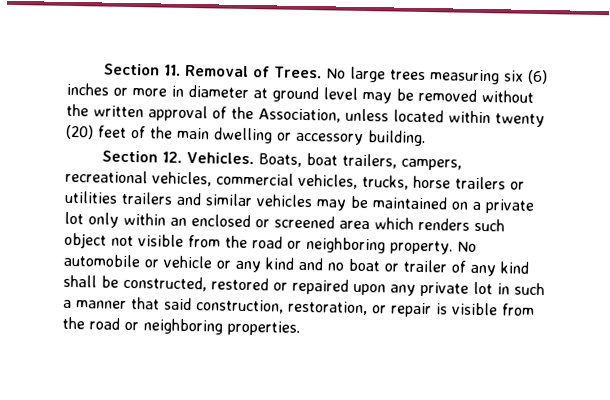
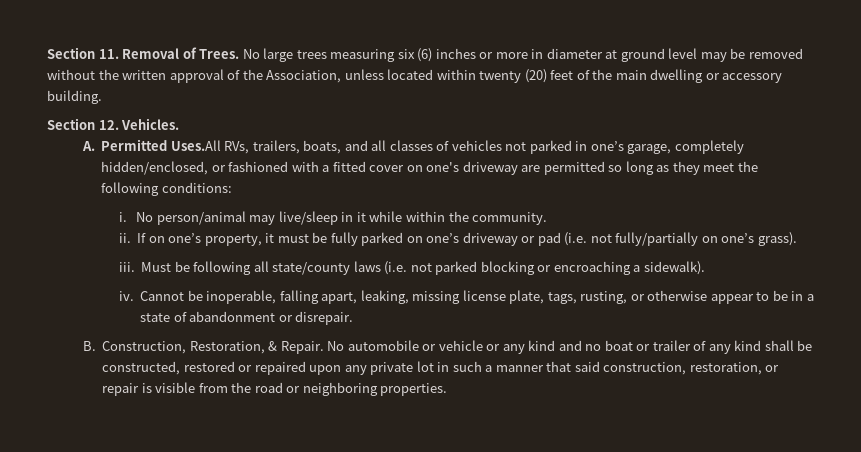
[258,153,463,171] [65,169,525,190] [64,190,535,214] [64,211,505,232] [64,232,453,255] Boats, boat trailers, campers, recreational vehicles, commercial vehicles, trucks, horse trailers or utilities trailers and similar vehicles may be maintained on a private lot only within an enclosed or screened area which renders such object not visible from the road or neighboring property. -> [81,139,744,154] [101,161,758,175] [101,182,232,196] [118,211,548,225] [118,232,797,246] [118,261,705,275] [118,290,814,304] [140,311,354,325] [82,341,324,354] // A. Permitted Uses.All RVs, trailers, boats, and all classes of vehicles not parked in one’s garage, completely hidden/enclosed, or fashioned with a fitted cover on one's driveway are permitted so long as they meet the following conditions: // i. No person/animal may live/sleep in it while within the community. // ii. If on one’s property, it must be fully parked on one’s driveway or pad (i.e. not fully/partially on one’s grass). // iii. Must be following all state/county laws (i.e. not parked blocking or encroaching a sidewalk). // iv. Cannot be inoperable, falling apart, leaking, missing license plate, tags, rusting, or otherwise appear to be in a state of abandonment or disrepair. // B. Construction, Restoration, & Repair.

